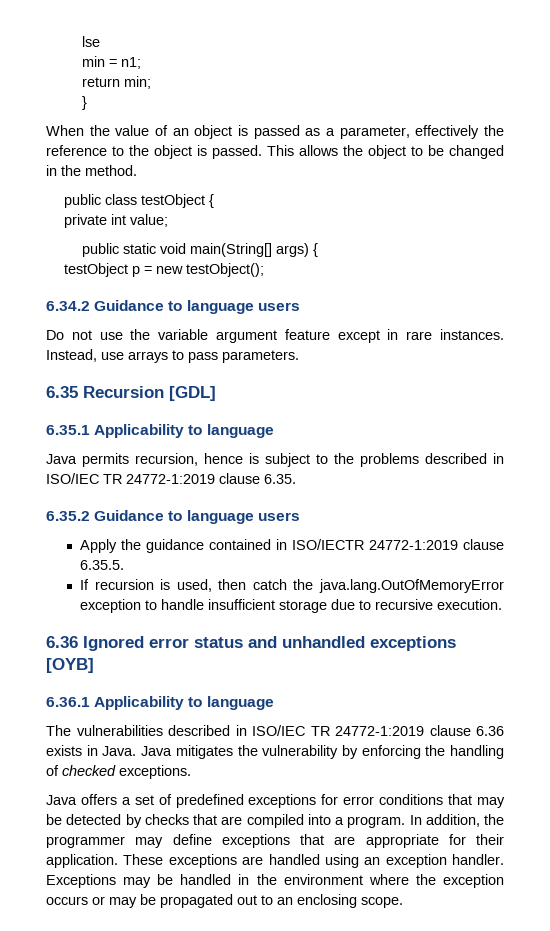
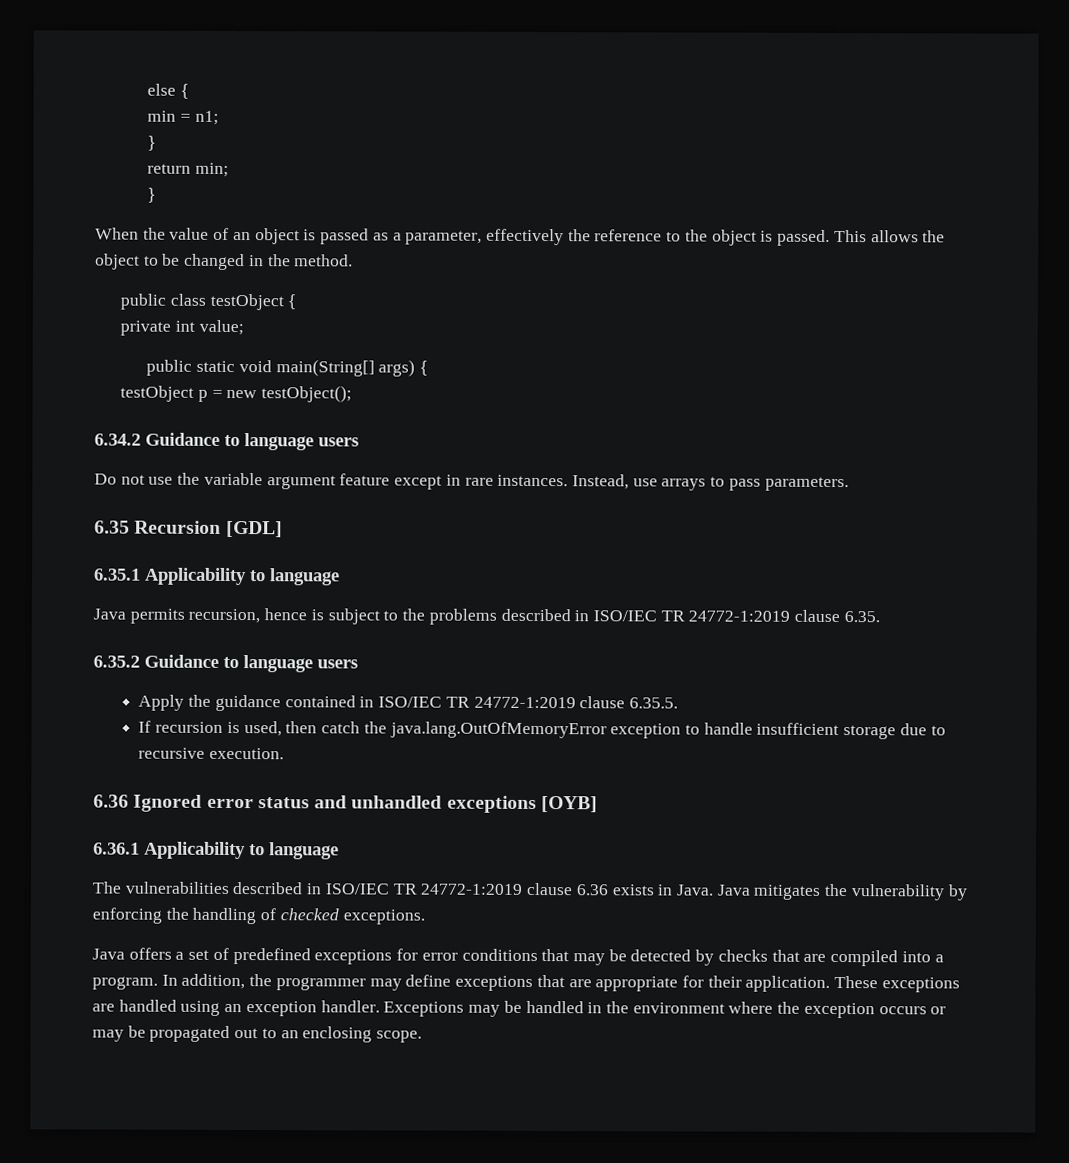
[82,36,101,47] lse -> [147,83,190,99] else {
(142, 63) none -> [147,135,157,151] // }
[292,539,365,550] ISO/IECTR -> [378,696,470,708] ISO/IEC TR

